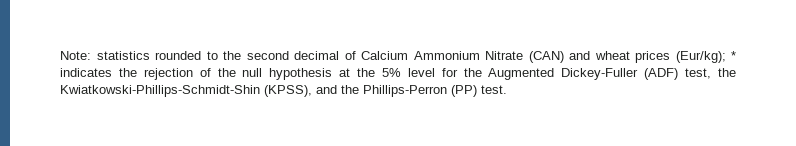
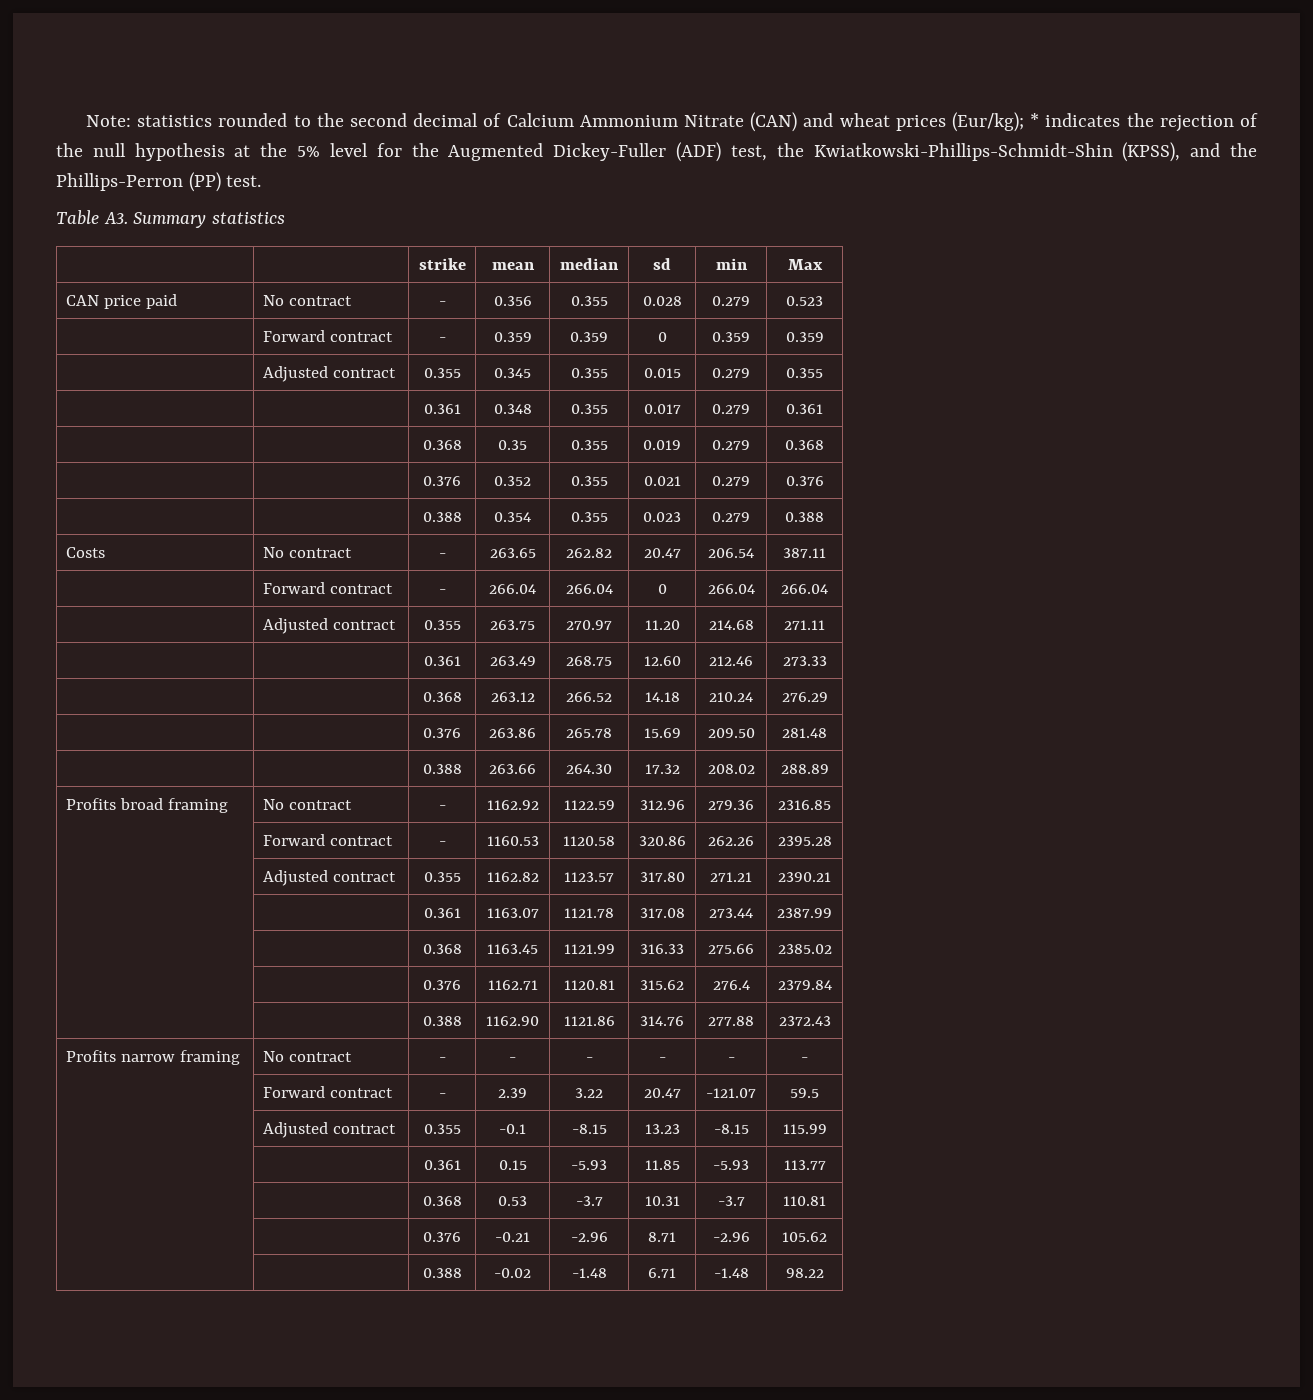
(507, 89) none -> [56,210,286,228] [418,258,466,270] [491,262,535,270] [560,258,619,270] [653,258,671,270] [715,258,748,270] [787,259,823,270] [65,294,178,309] [262,295,352,306] [438,301,446,306] [493,296,532,306] [570,296,608,306] [642,296,682,306] [712,296,750,306] [786,296,823,306] [262,330,393,342] [438,337,446,342] [493,332,532,342] [570,332,608,342] [657,332,667,342] [712,332,750,342] [785,332,824,342] [262,366,396,382] [423,368,461,378] [494,368,531,378] [570,368,608,378] [643,368,681,378] [712,368,750,378] [786,368,823,378] [423,404,461,414] [493,404,532,414] [570,404,608,414] [643,404,681,414] [712,404,750,414] [786,404,823,414] [422,440,462,450] [498,440,527,450] [570,440,608,450] [643,440,681,450] [712,440,750,450] [785,440,824,450] [423,476,461,486] [494,476,531,486] [570,476,608,486] [643,476,681,486] [712,476,750,486] [785,476,824,486] [422,512,462,522] [494,512,531,522] [570,512,608,522] [643,512,681,522] [712,512,750,522] [785,512,824,522] [65,547,105,558] [262,547,352,558] [438,553,446,558] [489,548,536,558] [566,548,612,558] [643,548,681,558] [708,548,754,558] [783,548,826,558] [262,582,393,594] [438,589,446,594] [489,584,536,594] [565,584,613,594] [657,584,667,594] [707,584,755,594] [781,584,828,594] [262,618,396,634] [423,620,461,630] [490,620,535,630] [566,620,612,630] [644,620,680,630] [708,620,754,630] [784,620,825,630] [423,656,461,666] [489,656,536,666] [566,656,612,666] [643,656,681,666] [709,656,753,666] [782,656,827,666] [422,692,462,702] [490,692,535,702] [566,692,612,702] [644,692,680,702] [709,692,753,702] [781,692,828,702] [423,728,461,738] [489,728,536,738] [566,728,612,738] [643,728,681,738] [707,728,755,738] [782,728,827,738] [422,764,462,774] [489,764,536,774] [566,764,612,774] [644,764,680,774] [707,764,755,774] [780,764,829,774] [65,798,229,813] [262,799,352,810] [438,805,446,810] [486,800,539,810] [563,800,615,810] [639,800,685,810] [708,800,754,810] [778,800,831,810] [262,834,393,846] [438,841,446,846] [486,836,539,846] [563,836,615,846] [638,836,686,846] [708,836,754,846] [777,836,832,846] [262,870,396,886] [423,872,461,882] [486,872,539,882] [564,872,614,882] [639,872,685,882] [710,872,752,882] [778,872,831,882] [423,908,461,918] [486,908,539,918] [564,908,614,918] [639,908,685,918] [709,908,753,918] [777,908,832,918] [422,944,462,954] [487,944,538,954] [563,944,615,954] [640,944,684,954] [708,944,754,954] [777,944,832,954] [423,980,461,990] [487,980,538,990] [563,980,615,990] [640,980,684,990] [712,980,750,990] [777,980,832,990] [422,1016,462,1026] [486,1016,539,1026] [563,1016,615,1026] [640,1016,684,1026] [708,1016,754,1026] [778,1016,831,1026] [65,1050,241,1065] [262,1051,352,1062] [438,1057,446,1062] [509,1057,516,1062] [585,1057,593,1062] [658,1057,666,1062] [727,1057,735,1062] [801,1057,808,1062] [262,1086,393,1098] [438,1093,446,1098] [498,1088,527,1098] [575,1088,603,1098] [643,1088,681,1098] [706,1088,756,1098] [790,1088,819,1098] [262,1122,396,1138] [423,1124,461,1134] [499,1124,526,1134] [571,1124,607,1134] [644,1124,680,1134] [713,1124,749,1134] [782,1124,827,1134] [423,1160,461,1170] [498,1160,527,1170] [571,1160,607,1170] [644,1160,680,1170] [713,1160,749,1170] [783,1160,826,1170] [422,1196,462,1206] [498,1196,527,1206] [575,1196,603,1206] [644,1196,680,1206] [717,1196,745,1206] [783,1196,826,1206] [423,1232,461,1242] [495,1232,530,1242] [570,1232,608,1242] [648,1232,676,1242] [712,1232,750,1242] [782,1232,827,1242] [422,1268,462,1278] [494,1268,531,1278] [571,1268,607,1278] [648,1268,676,1278] [713,1268,749,1278] [785,1268,824,1278] // Table A3. Summary statistics // | | strike | mean | median | sd | min | Max // CAN price paid | No contract | - | 0.356 | 0.355 | 0.028 | 0.279 | 0.523 // | Forward contract | - | 0.359 | 0.359 | 0 | 0.359 | 0.359 // | Adjusted contract | 0.355 | 0.345 | 0.355 | 0.015 | 0.279 | 0.355 // | | 0.361 | 0.348 | 0.355 | 0.017 | 0.279 | 0.361 // | | 0.368 | 0.35 | 0.355 | 0.019 | 0.279 | 0.368 // | | 0.376 | 0.352 | 0.355 | 0.021 | 0.279 | 0.376 // | | 0.388 | 0.354 | 0.355 | 0.023 | 0.279 | 0.388 // Costs | No contract | - | 263.65 | 262.82 | 20.47 | 206.54 | 387.11 // | Forward contract | - | 266.04 | 266.04 | 0 | 266.04 | 266.04 // | Adjusted contract | 0.355 | 263.75 | 270.97 | 11.20 | 214.68 | 271.11 // | | 0.361 | 263.49 | 268.75 | 12.60 | 212.46 | 273.33 // | | 0.368 | 263.12 | 266.52 | 14.18 | 210.24 | 276.29 // | | 0.376 | 263.86 | 265.78 | 15.69 | 209.50 | 281.48 // | | 0.388 | 263.66 | 264.30 | 17.32 | 208.02 | 288.89 // Profits broad framing | No contract | - | 1162.92 | 1122.59 | 312.96 | 279.36 | 2316.85 // | Forward contract | - | 1160.53 | 1120.58 | 320.86 | 262.26 | 2395.28 // | Adjusted contract | 0.355 | 1162.82 | 1123.57 | 317.80 | 271.21 | 2390.21 // | | 0.361 | 1163.07 | 1121.78 | 317.08 | 273.44 | 2387.99 // | | 0.368 | 1163.45 | 1121.99 | 316.33 | 275.66 | 2385.02 // | | 0.376 | 1162.71 | 1120.81 | 315.62 | 276.4 | 2379.84 // | | 0.388 | 1162.90 | 1121.86 | 314.76 | 277.88 | 2372.43 // Profits narrow framing | No contract | - | - | - | - | - | - // | Forward contract | - | 2.39 | 3.22 | 20.47 | -121.07 | 59.5 // | Adjusted contract | 0.355 | -0.1 | -8.15 | 13.23 | -8.15 | 115.99 // | | 0.361 | 0.15 | -5.93 | 11.85 | -5.93 | 113.77 // | | 0.368 | 0.53 | -3.7 | 10.31 | -3.7 | 110.81 // | | 0.376 | -0.21 | -2.96 | 8.71 | -2.96 | 105.62 // | | 0.388 | -0.02 | -1.48 | 6.71 | -1.48 | 98.22

